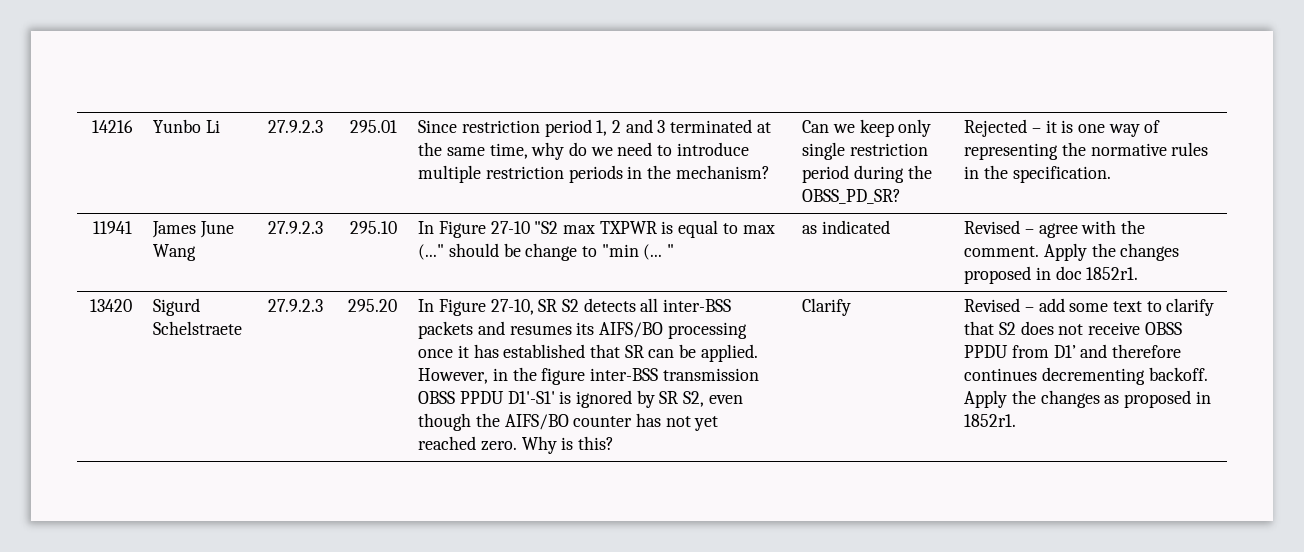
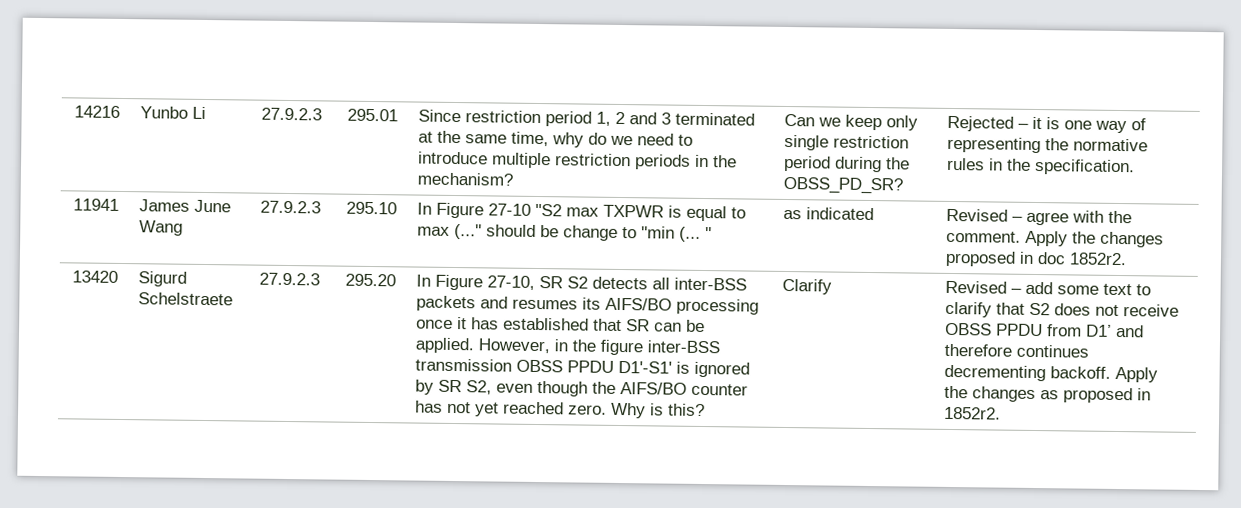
[1086,267,1139,280] 1852r1. -> [1069,252,1128,266] 1852r2.
[964,414,1017,427] 1852r1. -> [944,406,1002,420] 1852r2.

